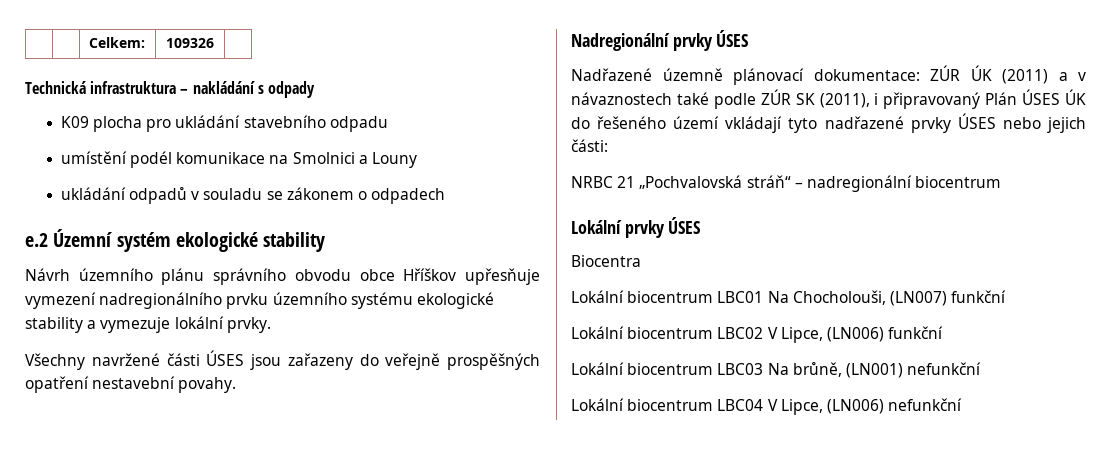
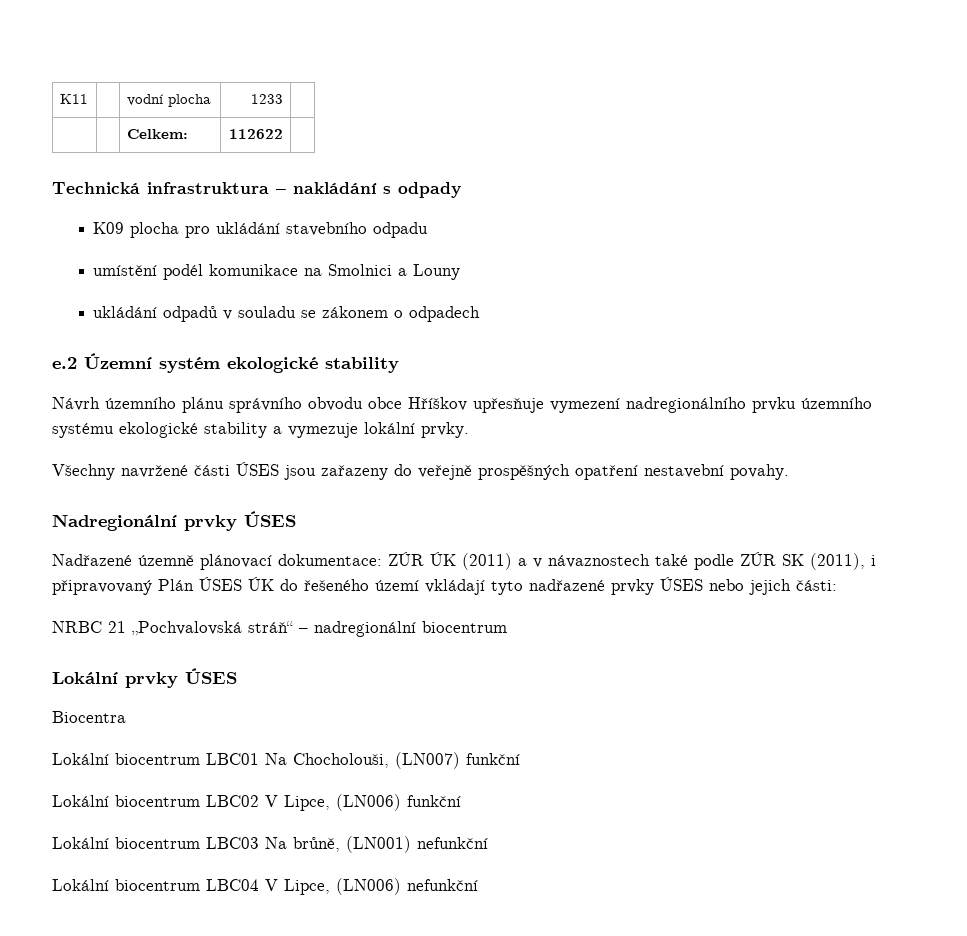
(88, 42) none -> [59,94,88,104] [126,94,211,107] [251,94,284,104] K11 | | vodní plocha | 1233 | //
[166,38,214,48] 109326 -> [228,129,283,139] 112622

